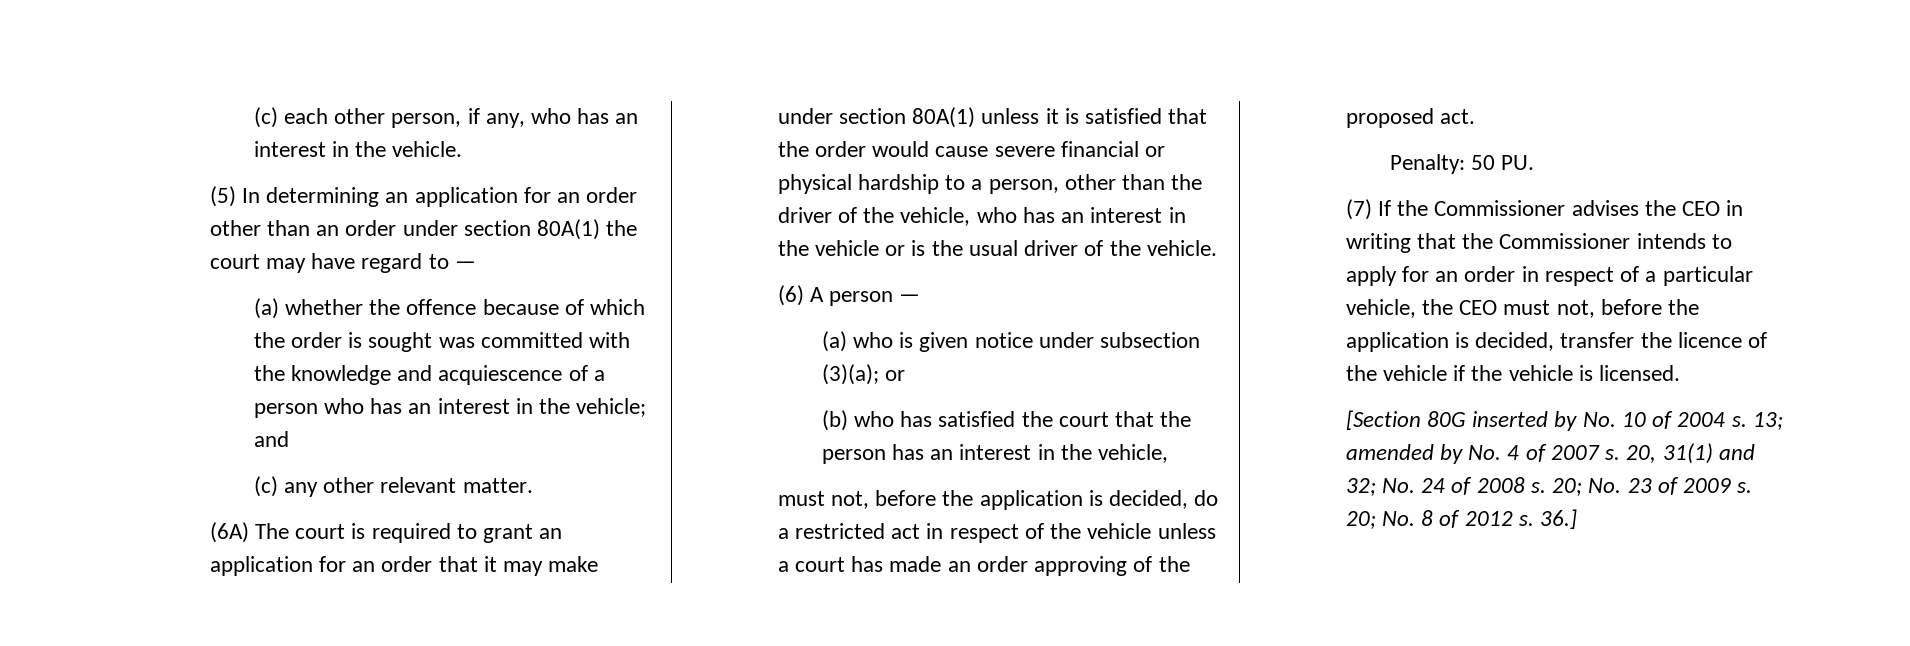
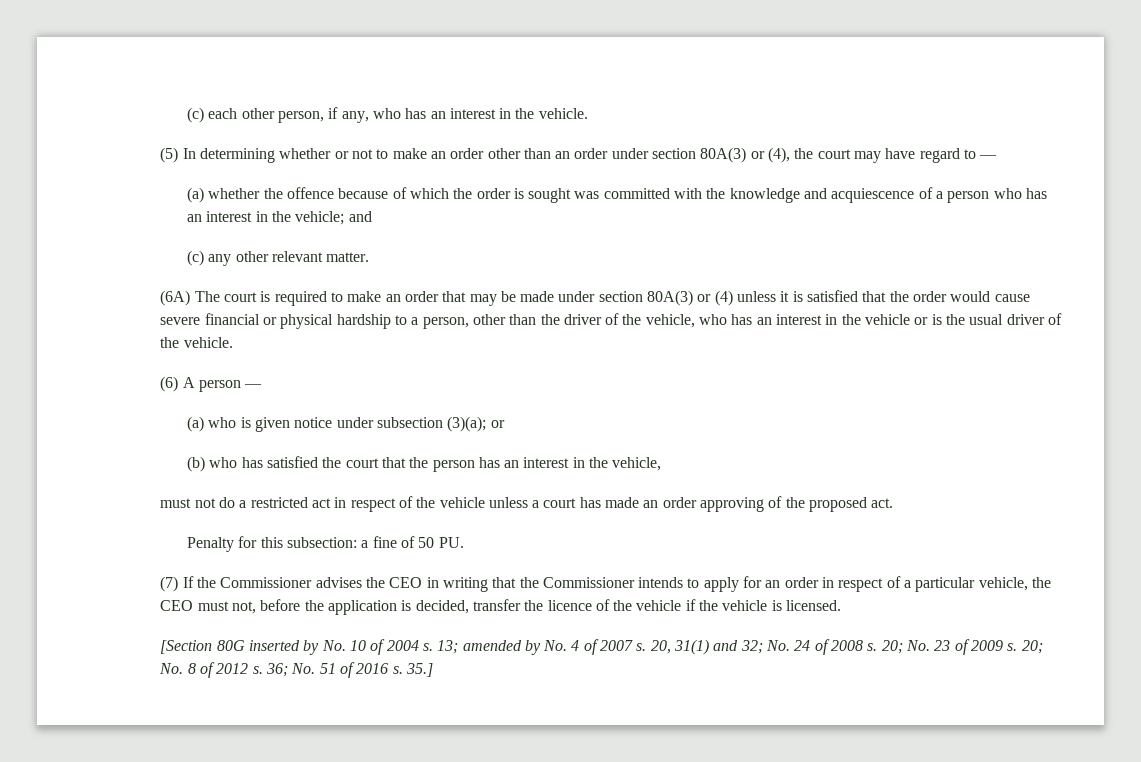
[385,187,551,207] an application for -> [279,148,427,159] whether or not to make
[537,219,601,240] 80A(1) -> [700,147,791,163] 80A(3) or (4),
[483,524,563,543] [209,556,599,576] [777,107,976,128] grant an application for an order that it may make under section 80A(1) -> [347,290,733,306] make an order that may be made under section 80A(3) or (4)
[831,490,1189,510] not, before the application is decided, -> [194,498,216,508] not
[1389,154,1465,174] Penalty: -> [186,536,415,552] Penalty for this subsection: a fine of
[1540,509,1578,529] 36.] -> [265,662,433,678] 36; No. 51 of 2016 s. 35.]

